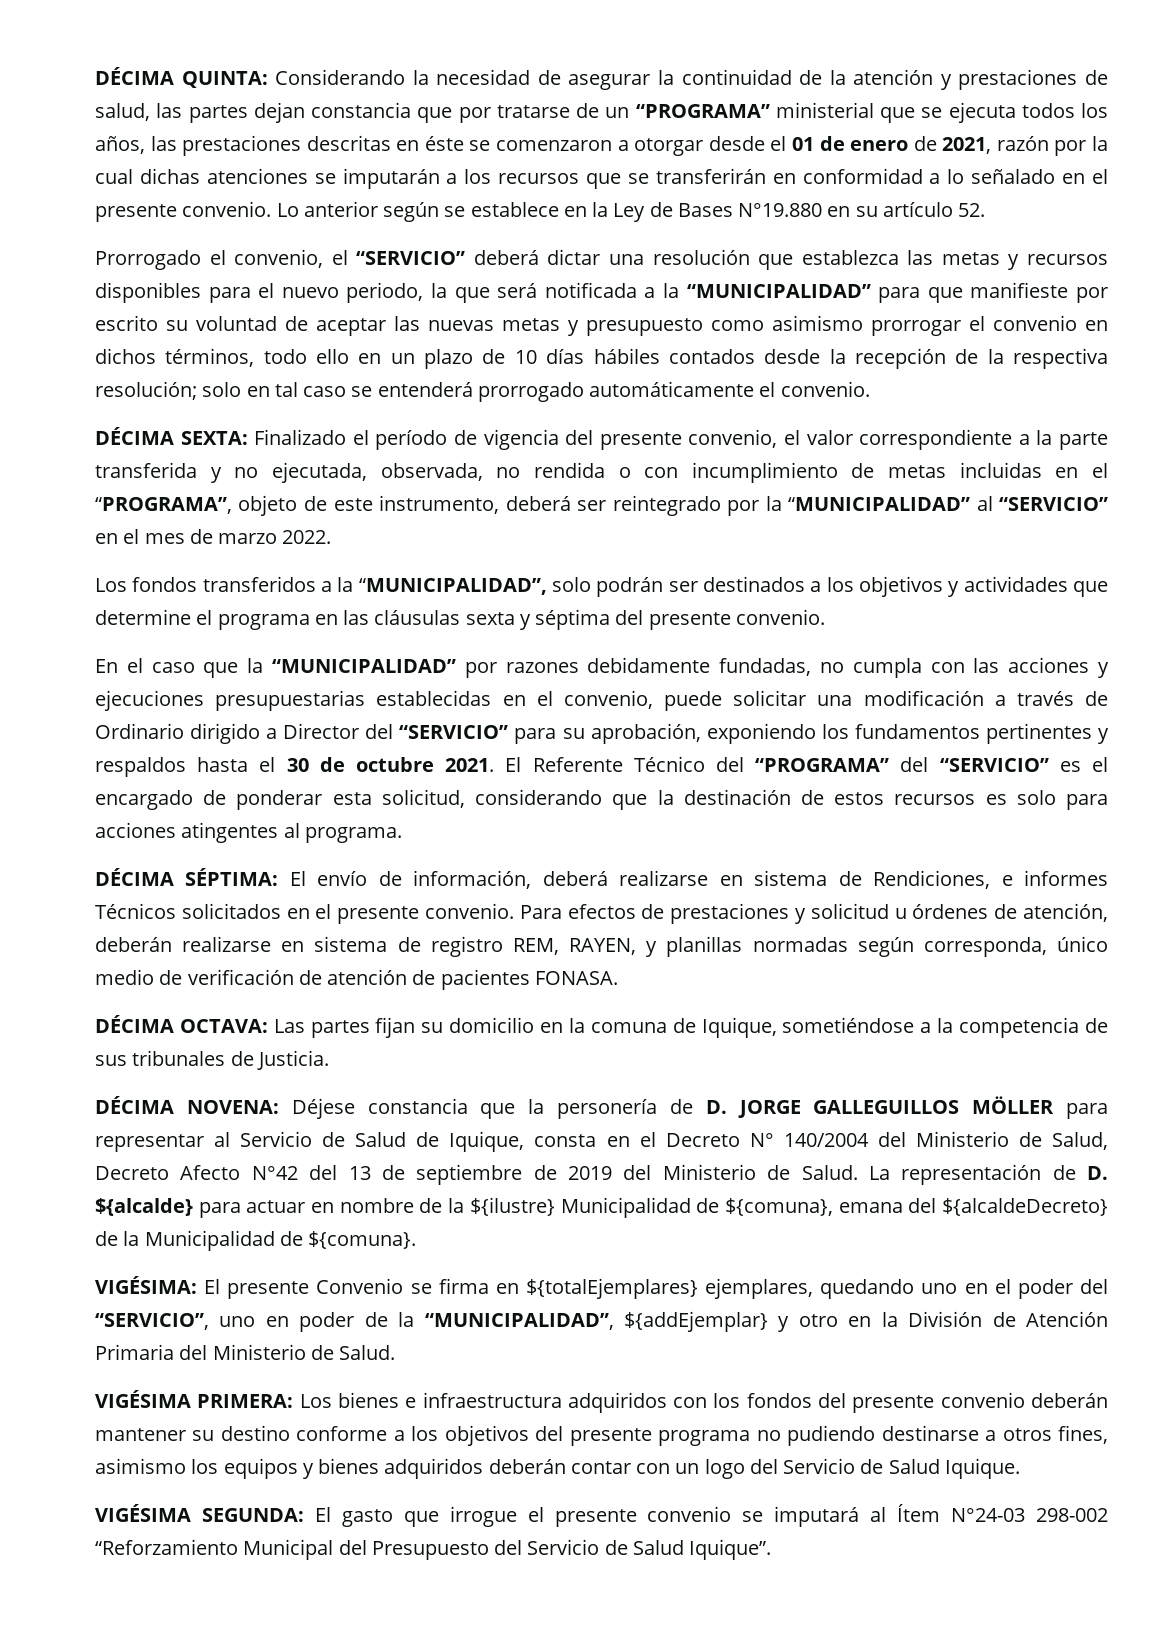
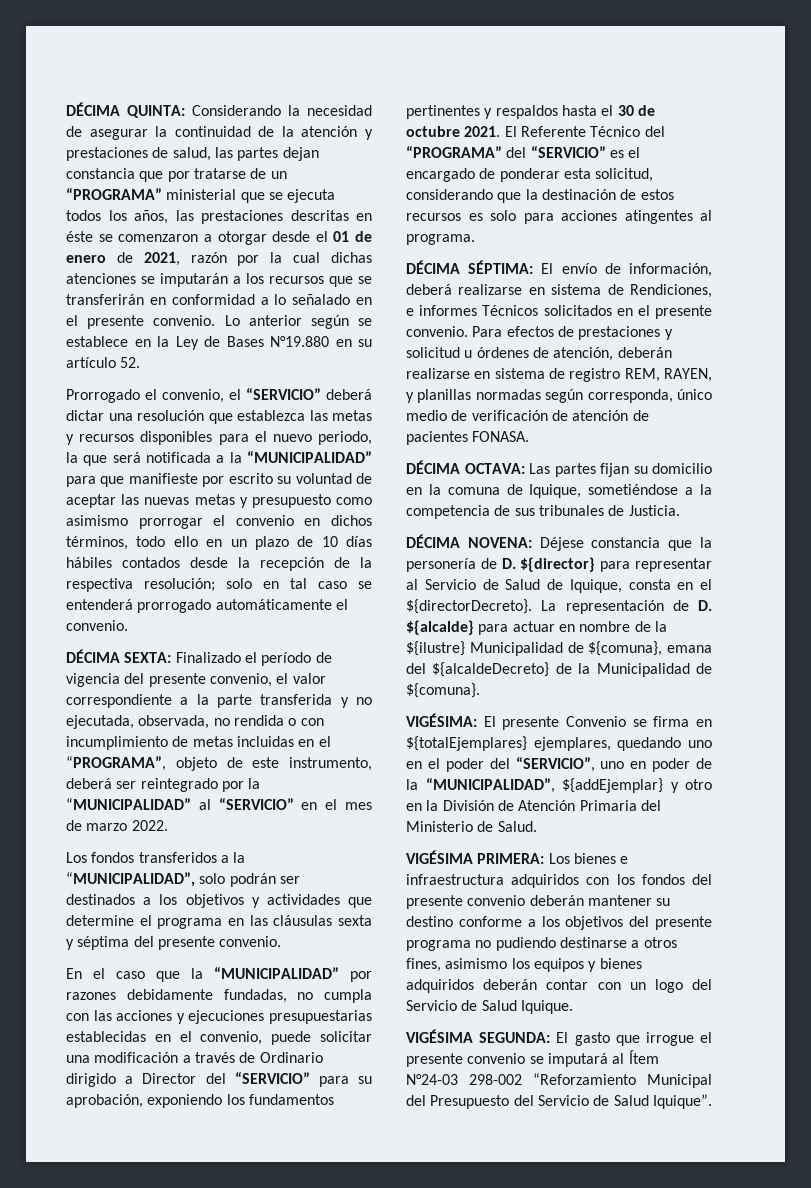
[737,1096,1055,1118] JORGE GALLEGUILLOS MÖLLER -> [520,557,596,572] ${director}
[665,1131,1108,1150] [95,1164,858,1185] Decreto N° 140/2004 del Ministerio de Salud, Decreto Afecto N°42 del 13 de septiembre de 2019 del Ministerio de Salud. -> [406,599,532,614] ${directorDecreto}.

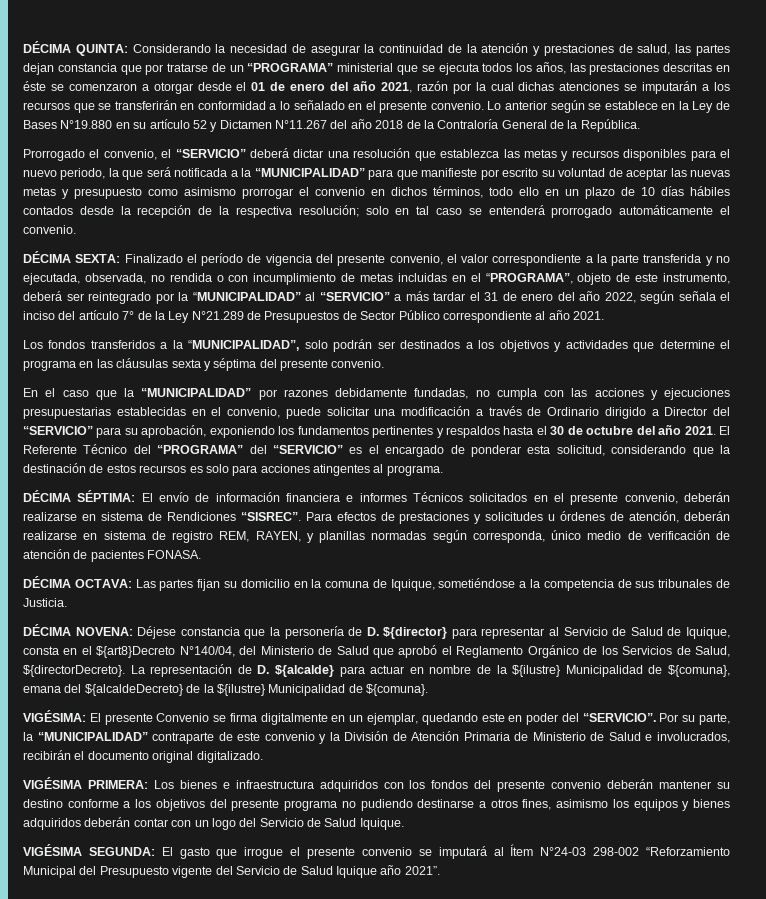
[116,252,133,263] de -> [330,81,377,91] del año
[120,357,141,368] 52. -> [192,119,640,132] 52 y Dictamen N°11.267 del año 2018 de la Contraloría General de la República.
[301,799,372,810] [66,820,168,831] en el mes de marzo 2022. -> [394,291,730,304] [23,310,604,323] a más tardar el 31 de enero del año 2022, según señala el inciso del artículo 7° de la Ley N°21.289 de Presupuestos de Sector Público correspondiente al año 2021.
(460, 131) none -> [636,425,682,435] del año
[629,263,712,277] [406,284,712,298] información, deberá realizarse en sistema de Rendiciones, -> [215,492,341,502] información financiera
[406,326,468,337] convenio. -> [624,492,731,504] [23,512,301,521] convenio, deberán realizarse en sistema de Rendiciones “SISREC”.
[406,347,460,358] solicitud -> [485,512,544,521] solicitudes
(712, 584) none -> [96,645,731,658] ${art8}Decreto N°140/04, del Ministerio de Salud que aprobó el Reglamento Orgánico de los Servicios de Salud,
(591, 668) none -> [216,684,265,696] ${ilustre}
[696,719,712,727] [406,736,712,751] [406,757,712,772] [406,778,712,793] [406,803,422,811] en ${totalEjemplares} ejemplares, quedando uno en el poder del “SERVICIO”, uno en poder de la “MUNICIPALIDAD”, ${addEjemplar} y otro en -> [260,713,731,725] [23,732,327,744] digitalmente en un ejemplar, quedando este en poder del “SERVICIO”. Por su parte, la “MUNICIPALIDAD” contraparte de este convenio y
[640,800,661,811] [406,821,537,832] del Ministerio de Salud. -> [514,732,730,743] [23,750,263,763] de Ministerio de Salud e involucrados, recibirán el documento original digitalizado.
[513,1094,712,1109] del Servicio de Salud Iquique”. -> [172,865,440,878] vigente del Servicio de Salud Iquique año 2021”.

